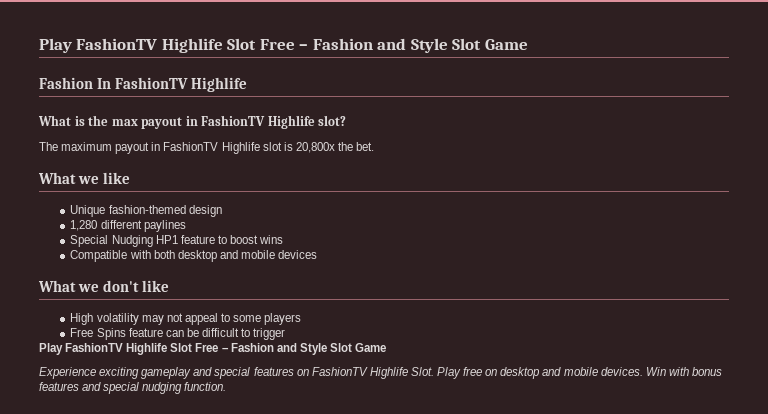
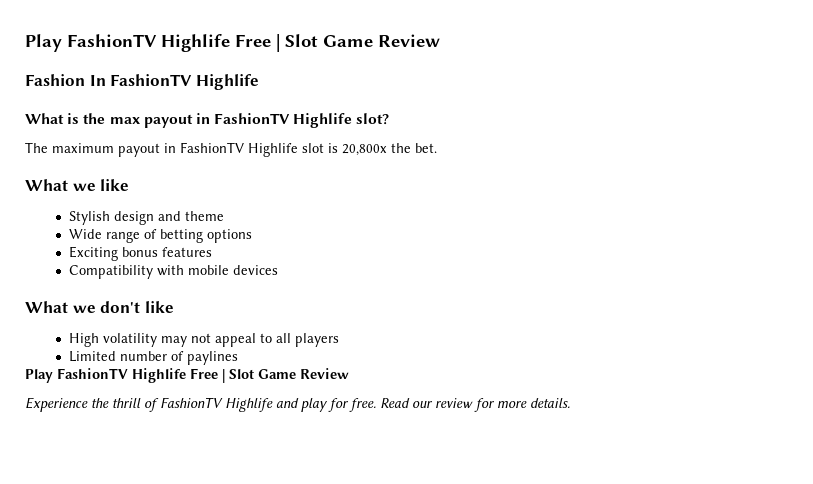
[39,38,528,53] Play FashionTV Highlife Slot Free – Fashion and Style Slot Game -> [25,34,440,52] Play FashionTV Highlife Free | Slot Game Review
[70,205,186,217] Unique fashion-themed -> [68,211,110,225] Stylish
[70,220,186,232] [70,235,284,247] [70,250,238,262] // 1,280 different paylines // Special Nudging HP1 feature to boost wins // Compatible with both desktop and -> [157,211,224,221] [68,229,252,243] [68,246,212,261] [68,265,184,279] and theme // Wide range of betting options // Exciting bonus features // Compatibility with
[233,315,262,322] some -> [275,333,291,343] all
[70,328,286,340] [39,343,387,355] Free Spins feature can be difficult to trigger // Play FashionTV Highlife Slot Free – Fashion and Style Slot Game -> [68,351,238,365] [25,368,349,383] Limited number of paylines // Play FashionTV Highlife Free | Slot Game Review
[99,367,722,379] [39,382,227,394] exciting gameplay and special features on FashionTV Highlife Slot. Play free on desktop and mobile devices. Win with bonus features and special nudging function. -> [91,397,570,412] the thrill of FashionTV Highlife and play for free. Read our review for more details.

